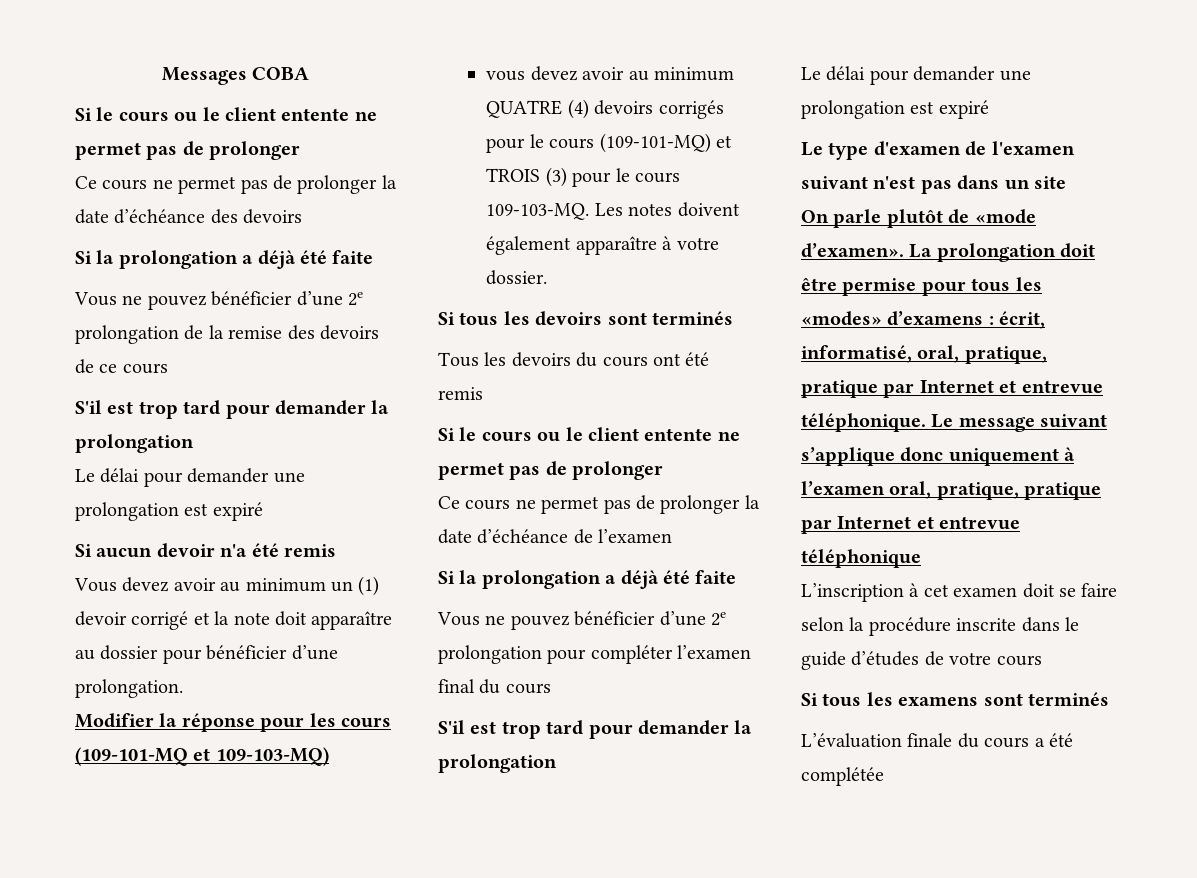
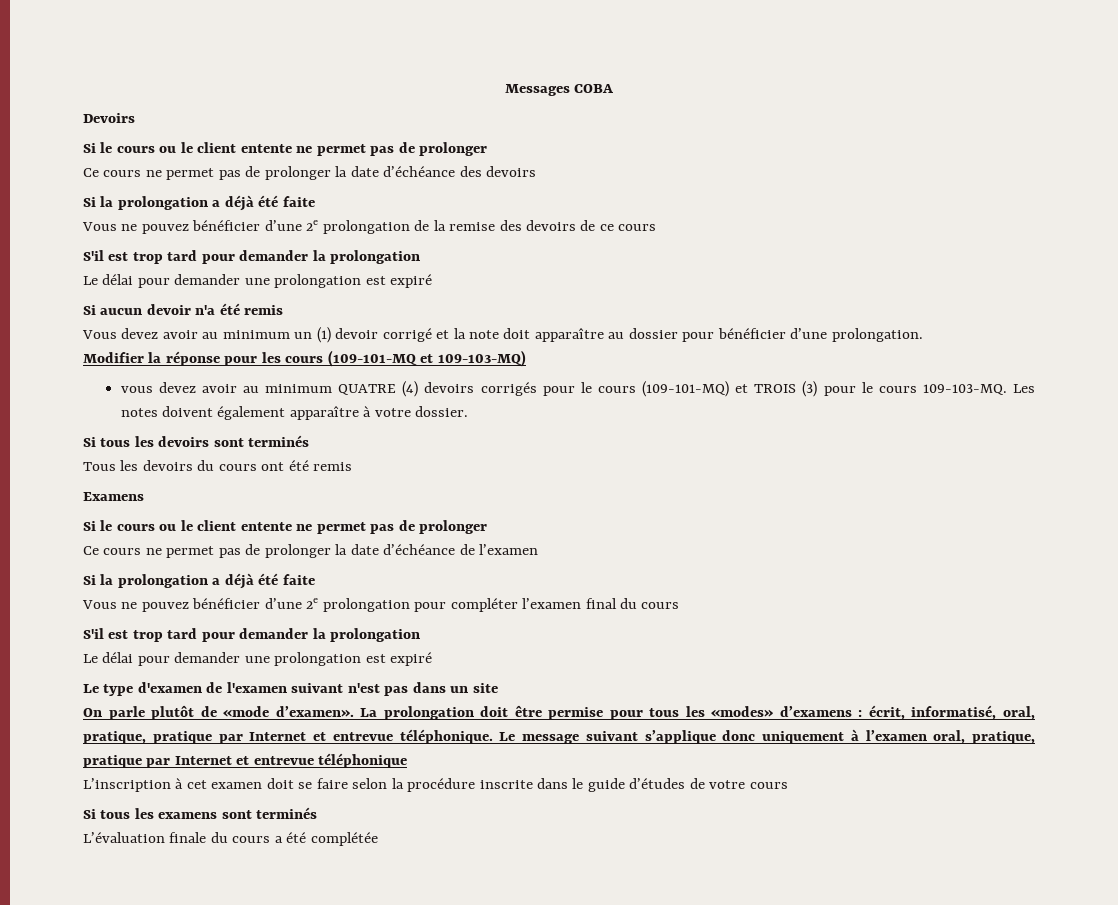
(310, 73) none -> [83,113,135,123] // Devoirs
(483, 393) none -> [83,492,144,501] // Examens

